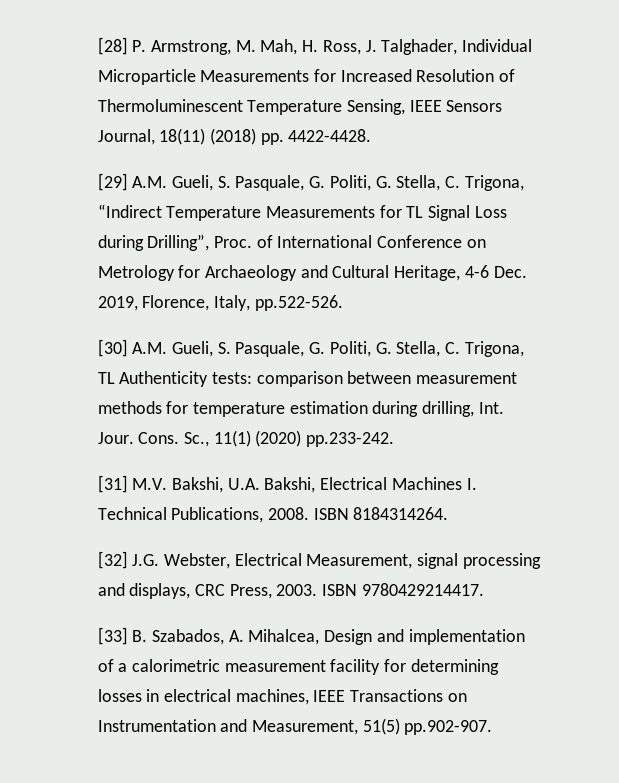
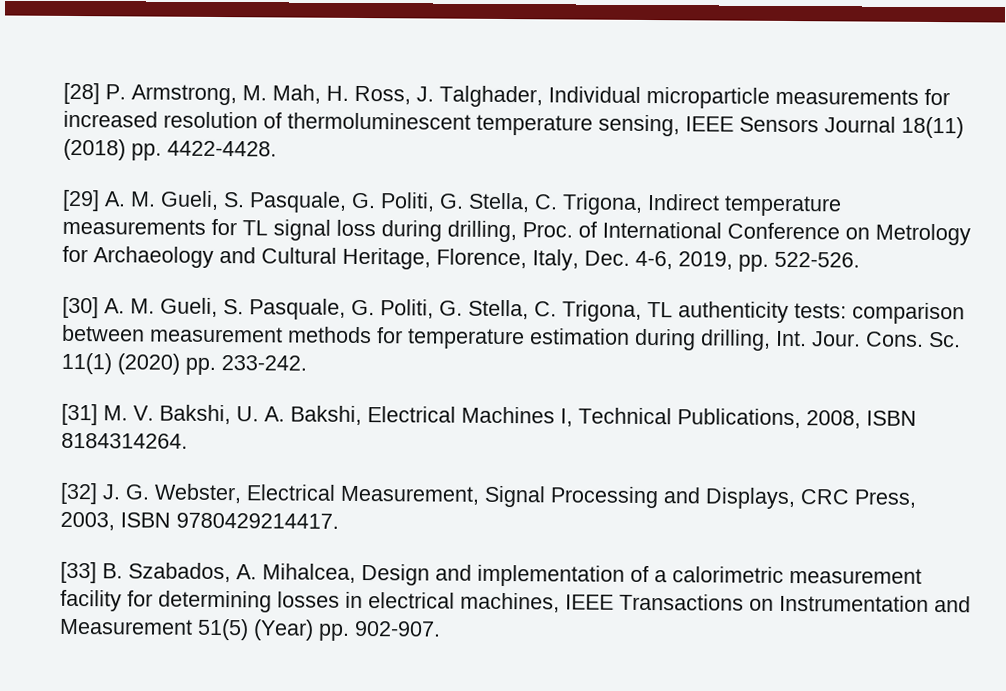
[97,69,516,85] [97,99,405,115] Microparticle Measurements for Increased Resolution of Thermoluminescent Temperature Sensing, -> [645,86,950,109] [62,110,680,137] microparticle measurements for increased resolution of thermoluminescent temperature sensing,
[97,129,155,145] Journal, -> [823,116,896,133] Journal
[132,175,524,191] [97,204,507,221] [97,234,210,251] A.M. Gueli, S. Pasquale, G. Politi, G. Stella, C. Trigona, “Indirect Temperature Measurements for TL Signal Loss during Drilling”, -> [103,190,842,217] [61,218,517,243] A. M. Gueli, S. Pasquale, G. Politi, G. Stella, C. Trigona, Indirect temperature measurements for TL signal loss during drilling,
[464,265,527,278] [97,295,343,311] 4-6 Dec. 2019, Florence, Italy, pp.522-526. -> [435,248,860,272] Florence, Italy, Dec. 4-6, 2019, pp. 522-526.
[132,342,168,354] A.M. -> [103,298,155,314] A. M.
[119,371,209,387] Authenticity -> [677,301,789,323] authenticity
[183,432,209,447] Sc., -> [928,331,961,348] Sc.
[306,432,395,447] pp.233-242. -> [184,355,307,375] pp. 233-242.
[132,477,260,493] M.V. Bakshi, U.A. -> [102,404,285,425] M. V. Bakshi, U. A.
[466,478,477,490] I. -> [559,408,573,427] I,
[267,507,309,520] 2008. -> [805,410,861,429] 2008,
[132,554,160,566] J.G. -> [101,484,150,500] J. G.
[417,553,541,569] [97,583,191,599] signal processing and displays, -> [483,485,796,510] Signal Processing and Displays,
[276,584,318,596] 2003. -> [59,511,115,531] 2003,
[251,718,493,735] Measurement, 51(5) pp.902-907. -> [58,618,441,641] Measurement 51(5) (Year) pp. 902-907.

